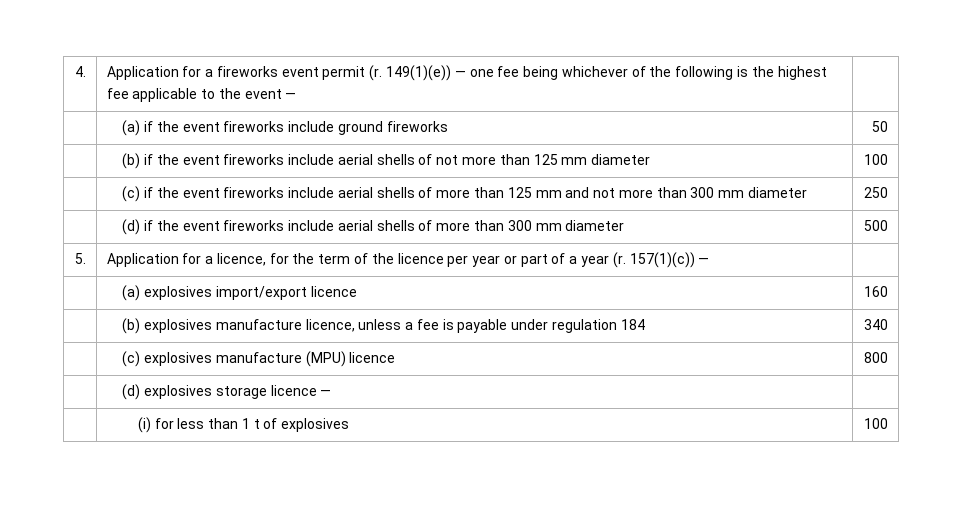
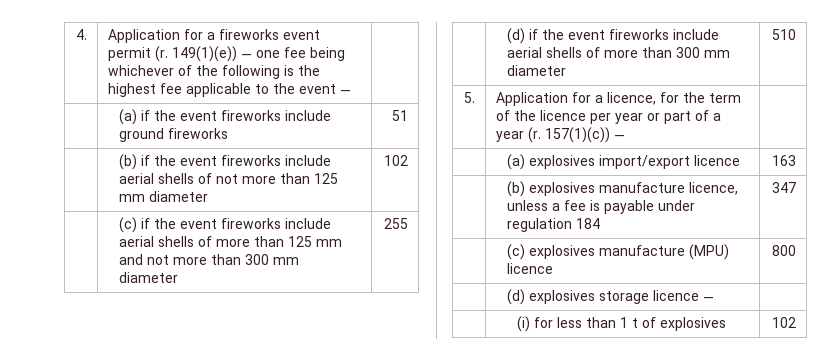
[872,121,889,132] 50 -> [392,110,409,121] 51
[864,154,889,165] 100 -> [384,155,409,166] 102
[864,187,889,198] 250 -> [384,218,409,229] 255
[864,220,889,231] 500 -> [772,29,797,40] 510
[864,286,889,297] 160 -> [772,155,797,166] 163
[864,319,889,330] 340 -> [772,182,797,193] 347
[864,418,889,429] 100 -> [772,317,797,328] 102

